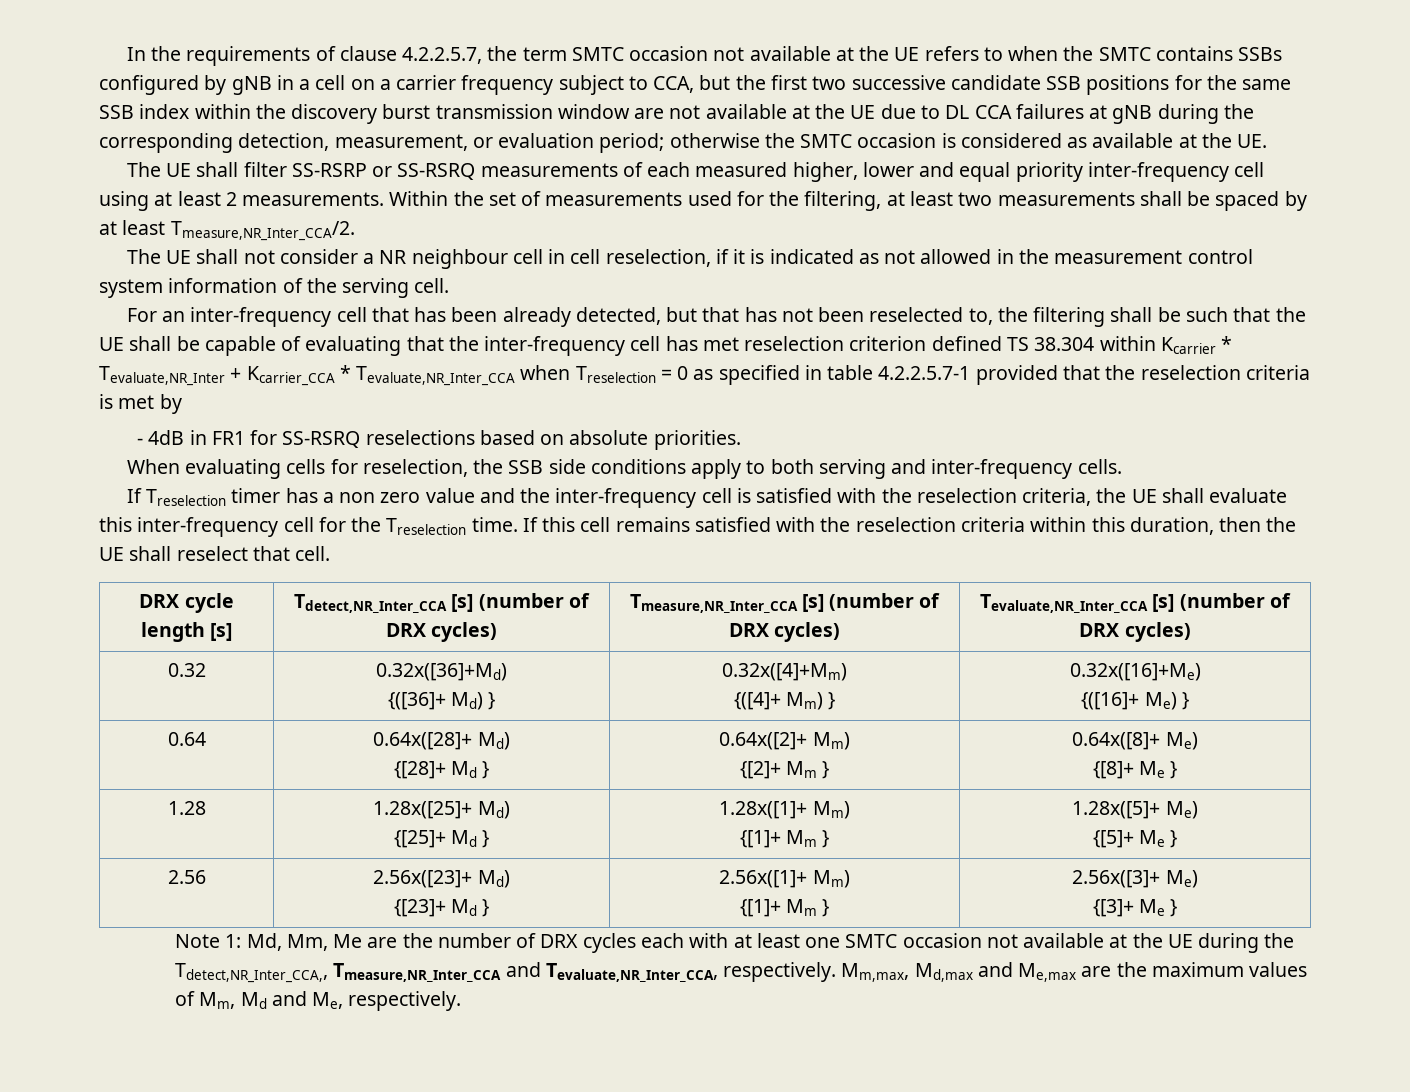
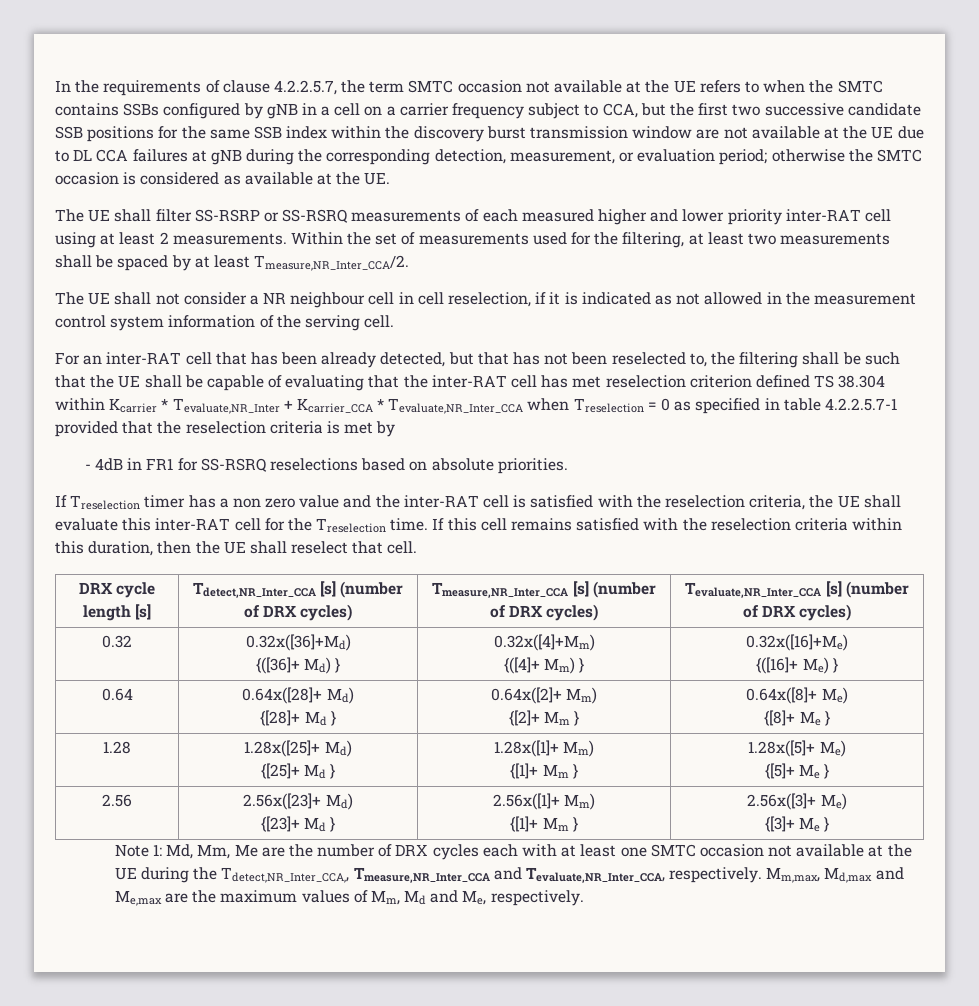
[792,162,1229,182] higher, lower and equal priority inter-frequency -> [598,209,861,225] higher and lower priority inter-RAT
[190,307,332,327] inter-frequency -> [106,352,182,365] inter-RAT
[484,336,626,356] inter-frequency -> [431,375,507,388] inter-RAT
[126,459,1122,479] // When evaluating cells for reselection, the SSB side conditions apply to both serving and inter-frequency cells. -> (568, 466) none
[555,488,697,508] inter-frequency -> [403,495,479,508] inter-RAT
[137,517,279,537] inter-frequency -> [155,518,231,531] inter-RAT

